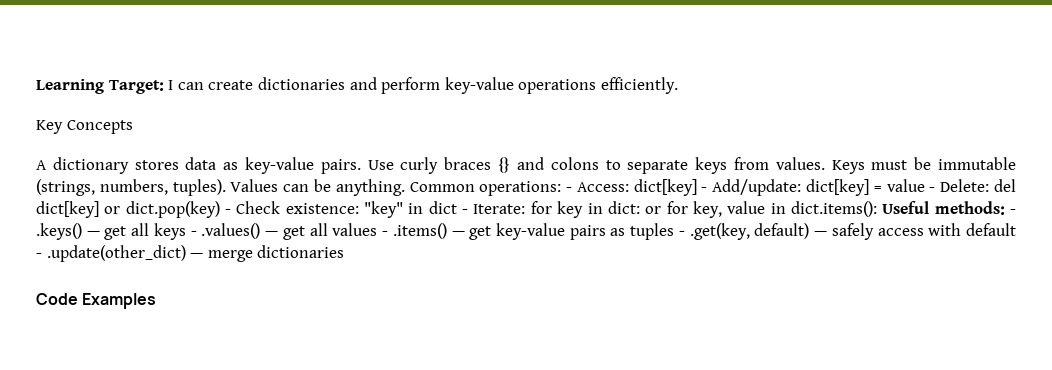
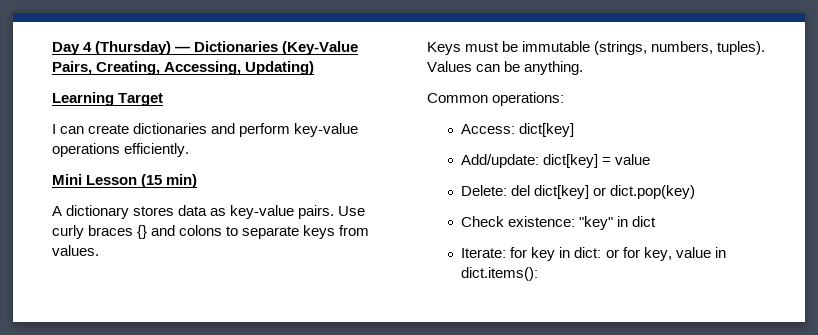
[36,79,164,94] Learning Target: -> [52,41,359,55] [52,61,315,75] [52,92,164,106] Day 4 (Thursday) — Dictionaries (Key-Value Pairs, Creating, Accessing, Updating) // Learning Target //
[36,120,133,134] Key Concepts -> [52,174,198,188] Mini Lesson (15 min)
(825, 163) none -> (99, 250) //
(405, 187) none -> (584, 68) //
[566,187,573,192] - -> (565, 99) //
[701,187,708,192] - -> (575, 130) //
[929,187,936,192] - -> (651, 159) //
[225,209,232,214] - -> (696, 192) //
[462,209,469,214] - -> (657, 221) //
[882,201,1016,215] [36,223,1017,240] [36,245,345,262] [36,293,157,309] Useful methods: - .keys() — get all keys - .values() — get all values - .items() — get key-value pairs as tuples - .get(key, default) — safely access with default - .update(other_dict) — merge dictionaries // Code Examples -> (539, 274) none

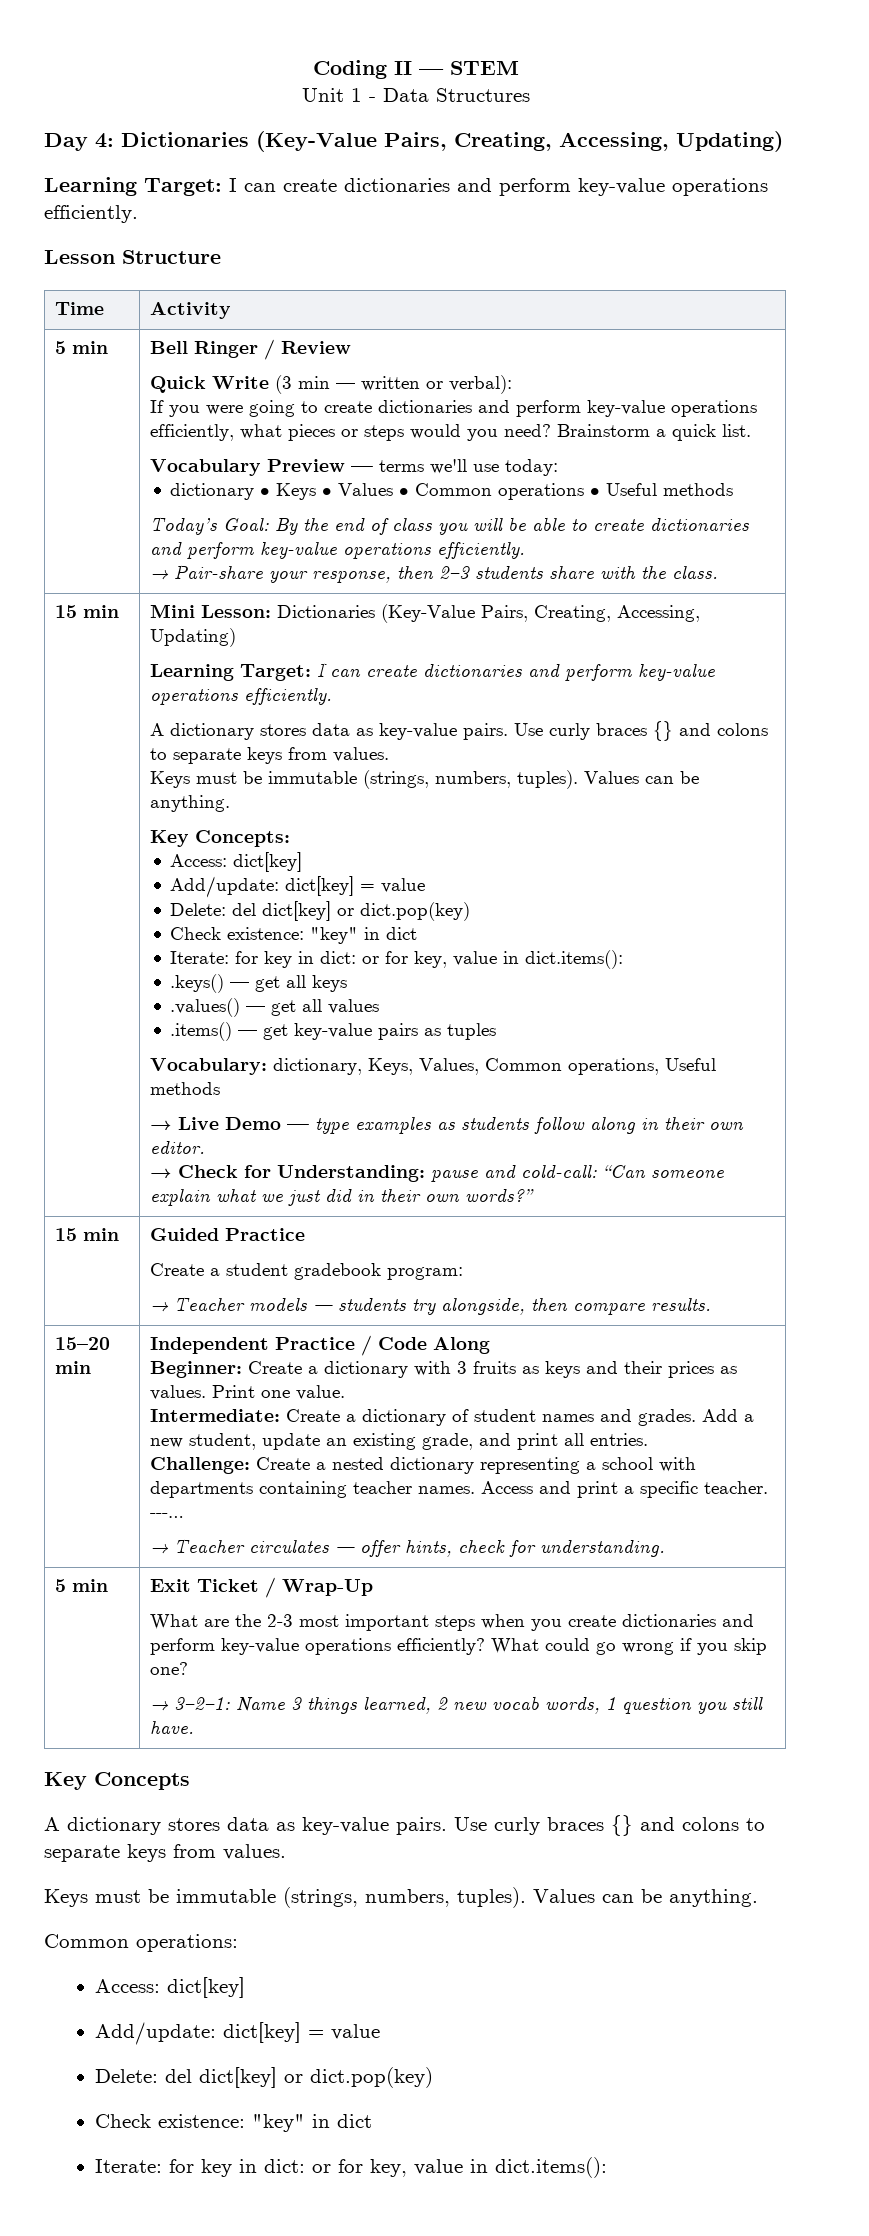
[52,41,359,55] [52,61,315,75] [52,92,164,106] [52,123,359,137] [52,143,190,157] [52,174,198,188] Day 4 (Thursday) — Dictionaries (Key-Value Pairs, Creating, Accessing, Updating) // Learning Target // I can create dictionaries and perform key-value operations efficiently. // Mini Lesson (15 min) -> [312,60,519,79] [301,88,530,102] [44,131,783,152] [44,177,768,196] [44,205,138,223] [44,250,221,264] [55,302,105,315] [150,302,232,319] [55,341,109,354] [150,339,352,360] [150,375,513,394] [150,400,758,417] [150,424,752,441] [150,459,559,476] [170,483,734,500] [150,517,750,535] [150,542,526,559] [150,565,719,583] [55,605,120,618] [150,604,701,623] [150,628,237,647] [150,663,716,681] [150,688,333,705] [150,721,769,741] [150,747,390,764] [150,770,700,789] [150,795,231,812] [150,830,291,847] [170,852,303,872] [170,876,426,898] [170,901,471,921] [170,927,418,944] [170,950,624,969] [170,974,348,993] [170,998,380,1017] [170,1022,497,1041] [150,1058,717,1075] [150,1082,221,1095] [150,1117,745,1134] [150,1141,206,1154] [150,1165,725,1182] [150,1189,535,1206] [55,1228,120,1241] [150,1228,306,1241] [150,1263,464,1280] [150,1297,712,1315] [55,1337,111,1350] [55,1361,92,1374] [150,1335,491,1356] [150,1361,738,1378] [150,1385,346,1400] [150,1409,755,1426] [150,1433,649,1450] [150,1457,697,1474] [150,1481,769,1498] [150,1513,185,1518] [150,1539,666,1557] [55,1579,109,1592] [150,1577,374,1598] [150,1614,755,1631] [150,1638,768,1655] [150,1662,189,1675] [150,1696,764,1714] [150,1721,195,1734] [44,1772,190,1790] Coding II — STEM // Unit 1 - Data Structures // Day 4: Dictionaries (Key-Value Pairs, Creating, Accessing, Updating) // Learning Target: I can create dictionaries and perform key-value operations efficiently. // Lesson Structure // Time | Activity // 5 min | Bell Ringer / Review // Quick Write (3 min — written or verbal): // If you were going to create dictionaries and perform key-value operations efficiently, what pieces or steps would you need? Brainstorm a quick list. // Vocabulary Preview — terms we'll use today: // dictionary • Keys • Values • Common operations • Useful methods // Today’s Goal: By the end of class you will be able to create dictionaries and perform key-value operations efficiently. // → Pair-share your response, then 2–3 students share with the class. // 15 min | Mini Lesson: Dictionaries (Key-Value Pairs, Creating, Accessing, Updating) // Learning Target: I can create dictionaries and perform key-value operations efficiently. // A dictionary stores data as key-value pairs. Use curly braces {} and colons to separate keys from values. // Keys must be immutable (strings, numbers, tuples). Values can be anything. // Key Concepts: // Access: dict[key] // Add/update: dict[key] = value // Delete: del dict[key] or dict.pop(key) // Check existence: "key" in dict // Iterate: for key in dict: or for key, value in dict.items(): // .keys() — get all keys // .values() — get all values // .items() — get key-value pairs as tuples // Vocabulary: dictionary, Keys, Values, Common operations, Useful methods // → Live Demo — type examples as students follow along in their own editor. // → Check for Understanding: pause and cold-call: “Can someone explain what we just did in their own words?” // 15 min | Guided Practice // Create a student gradebook program: // → Teacher models — students try alongside, then compare results. // 15–20 min | Independent Practice / Code Along // Beginner: Create a dictionary with 3 fruits as keys and their prices as values. Print one value. // Intermediate: Create a dictionary of student names and grades. Add a new student, update an existing grade, and print all entries. // Challenge: Create a nested dictionary representing a school with departments containing teacher names. Access and print a specific teacher. ---… // → Teacher circulates — offer hints, check for understanding. // 5 min | Exit Ticket / Wrap-Up // What are the 2-3 most important steps when you create dictionaries and perform key-value operations efficiently? What could go wrong if you skip one? // → 3–2–1: Name 3 things learned, 2 new vocab words, 1 question you still have. // Key Concepts

